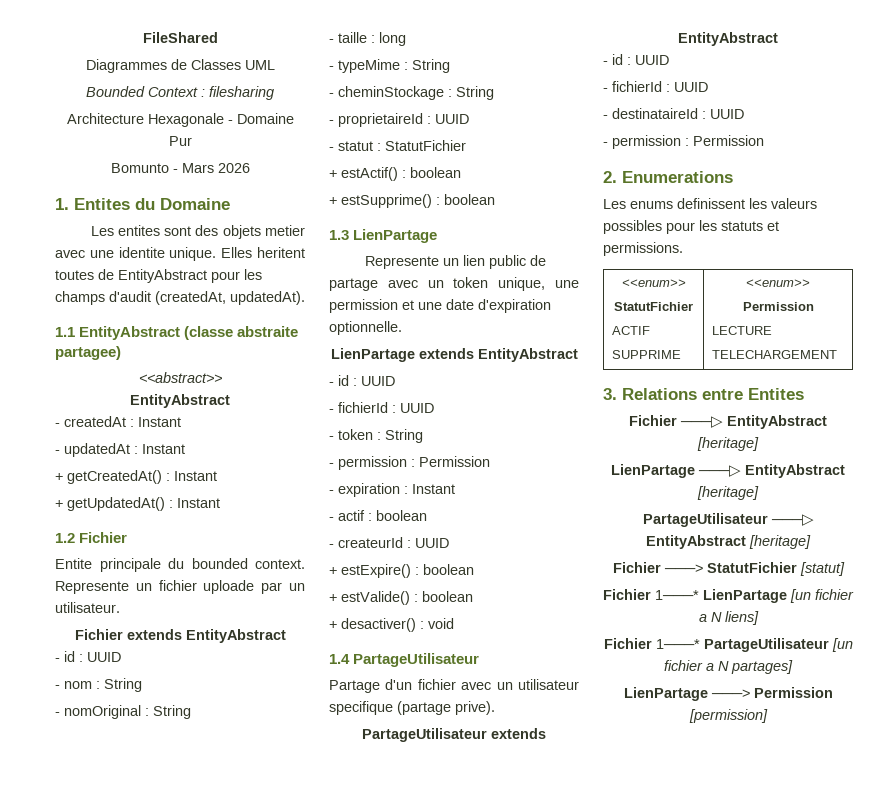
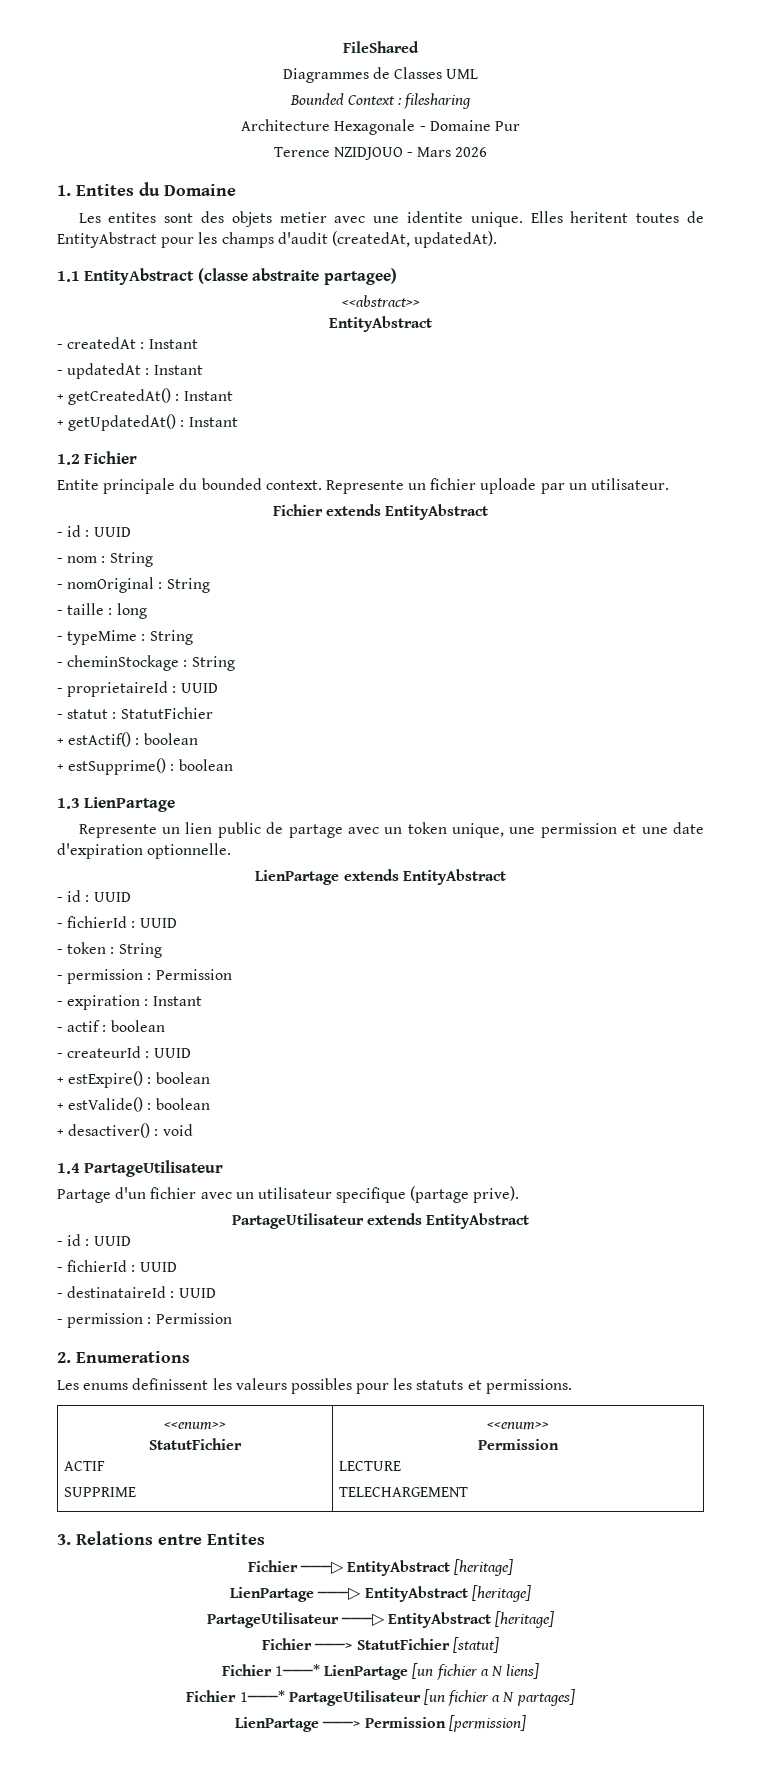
[110,163,169,173] Bomunto -> [273,147,403,160] Terence NZIDJOUO

